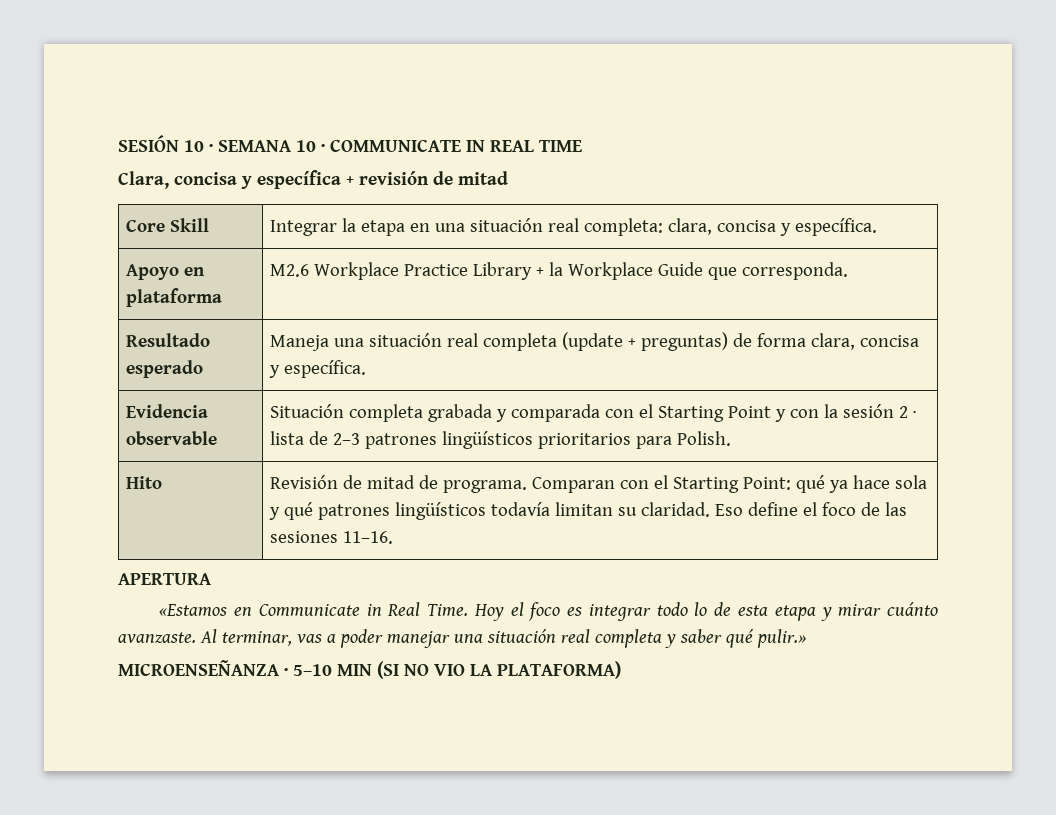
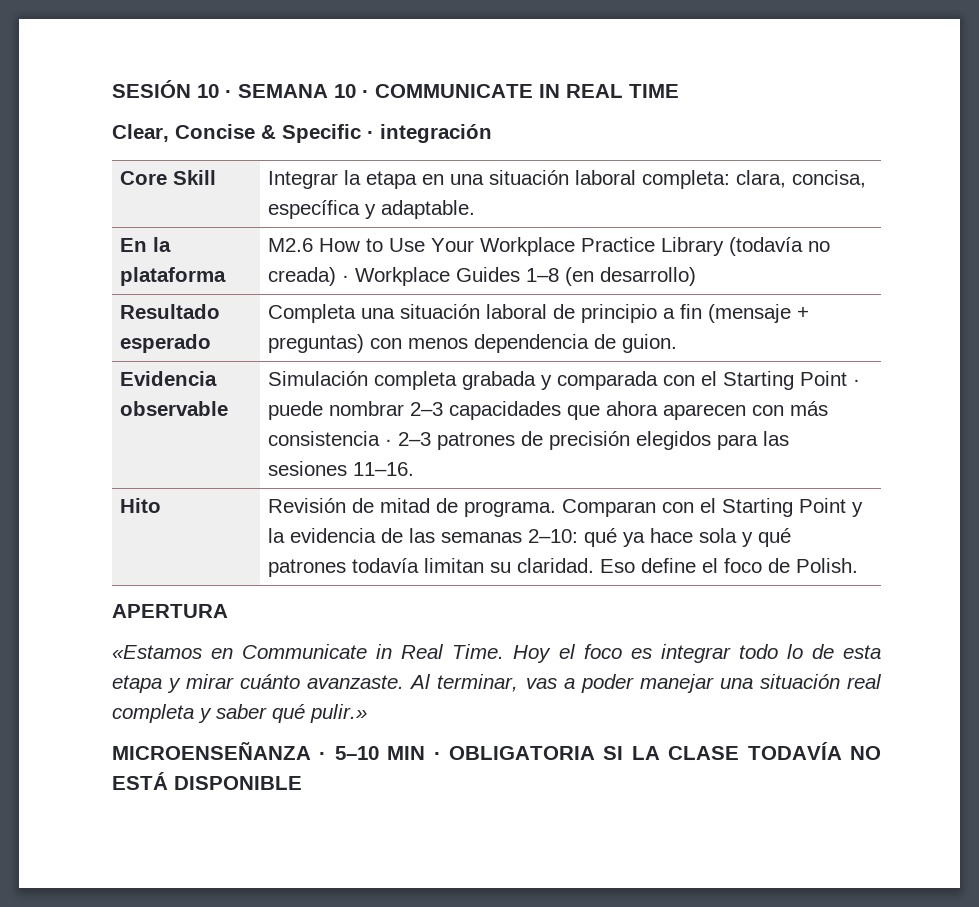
[118,170,508,189] Clara, concisa y específica + revisión de mitad -> [112,124,492,143] Clear, Concise & Specific · integración
[548,218,580,232] real -> [575,170,637,185] laboral
[717,218,878,236] [126,264,206,280] [126,288,223,307] [270,262,849,280] concisa y específica. // Apoyo en plataforma | M2.6 Workplace Practice Library + la Workplace Guide que corresponda. -> [792,170,867,188] [268,200,476,219] [120,237,172,252] [120,267,227,286] [268,237,831,256] [268,267,697,286] concisa, específica y adaptable. // En la plataforma | M2.6 How to Use Your Workplace Practice Library (todavía no creada) · Workplace Guides 1–8 (en desarrollo)
[270,332,920,351] [269,360,367,378] Maneja una situación real completa (update + preguntas) de forma clara, concisa y específica. -> [268,304,810,323] [268,334,678,353] Completa una situación laboral de principio a fin (mensaje + preguntas) con menos dependencia de guion.
[270,404,345,418] Situación -> [268,371,369,386] Simulación
[775,404,917,422] [270,431,732,449] y con la sesión 2 · lista de 2–3 patrones lingüísticos prioritarios para Polish. -> [853,379,861,386] [268,401,829,420] [268,431,790,450] [268,461,415,476] · puede nombrar 2–3 capacidades que ahora aparecen con más consistencia · 2–3 patrones de precisión elegidos para las sesiones 11–16.
[743,477,792,490] Point: -> [799,498,864,517] [268,528,579,543] Point y la evidencia de las semanas 2–10:
[395,502,487,520] lingüísticos -> (347, 568) none
[885,502,908,516] [270,531,394,544] las sesiones 11–16. -> [796,558,859,573] Polish.
[376,661,621,679] (SI NO VIO LA PLATAFORMA) -> [433,742,881,760] [112,772,302,790] · OBLIGATORIA SI LA CLASE TODAVÍA NO ESTÁ DISPONIBLE

